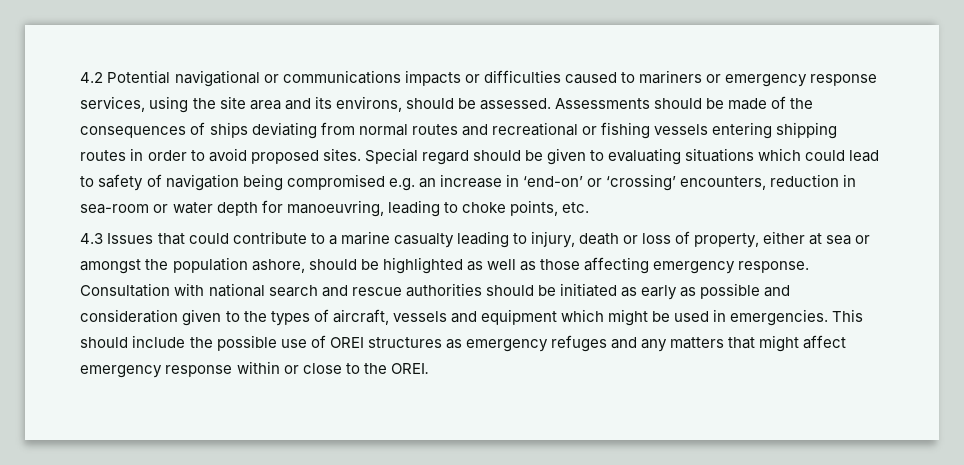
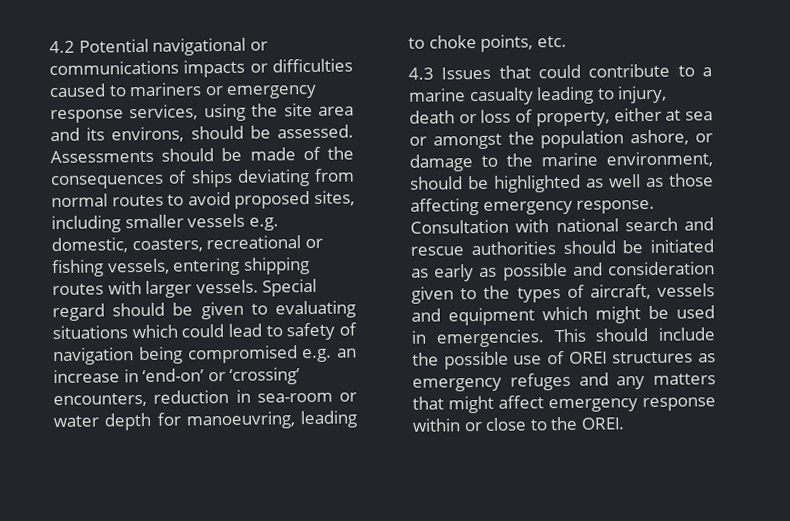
[461,124,488,136] and -> [167,190,355,209] [51,213,279,234] [51,237,203,254] to avoid proposed sites, including smaller vessels e.g. domestic, coasters,
[653,124,708,135] vessels -> [106,258,170,275] vessels,
[130,148,361,164] in order to avoid proposed sites. -> [107,279,259,298] with larger vessels.
(305, 266) none -> [695,133,713,143] [409,151,713,172] or damage to the marine environment,

